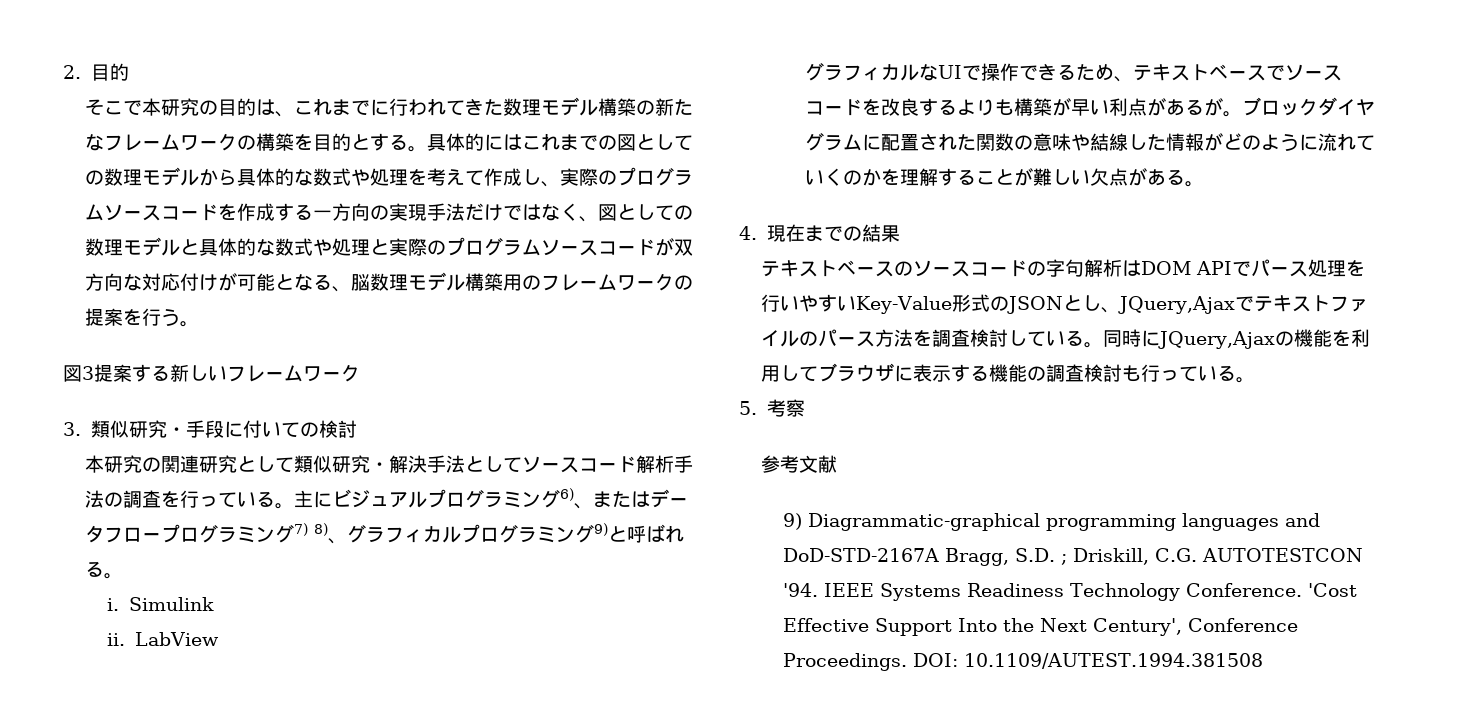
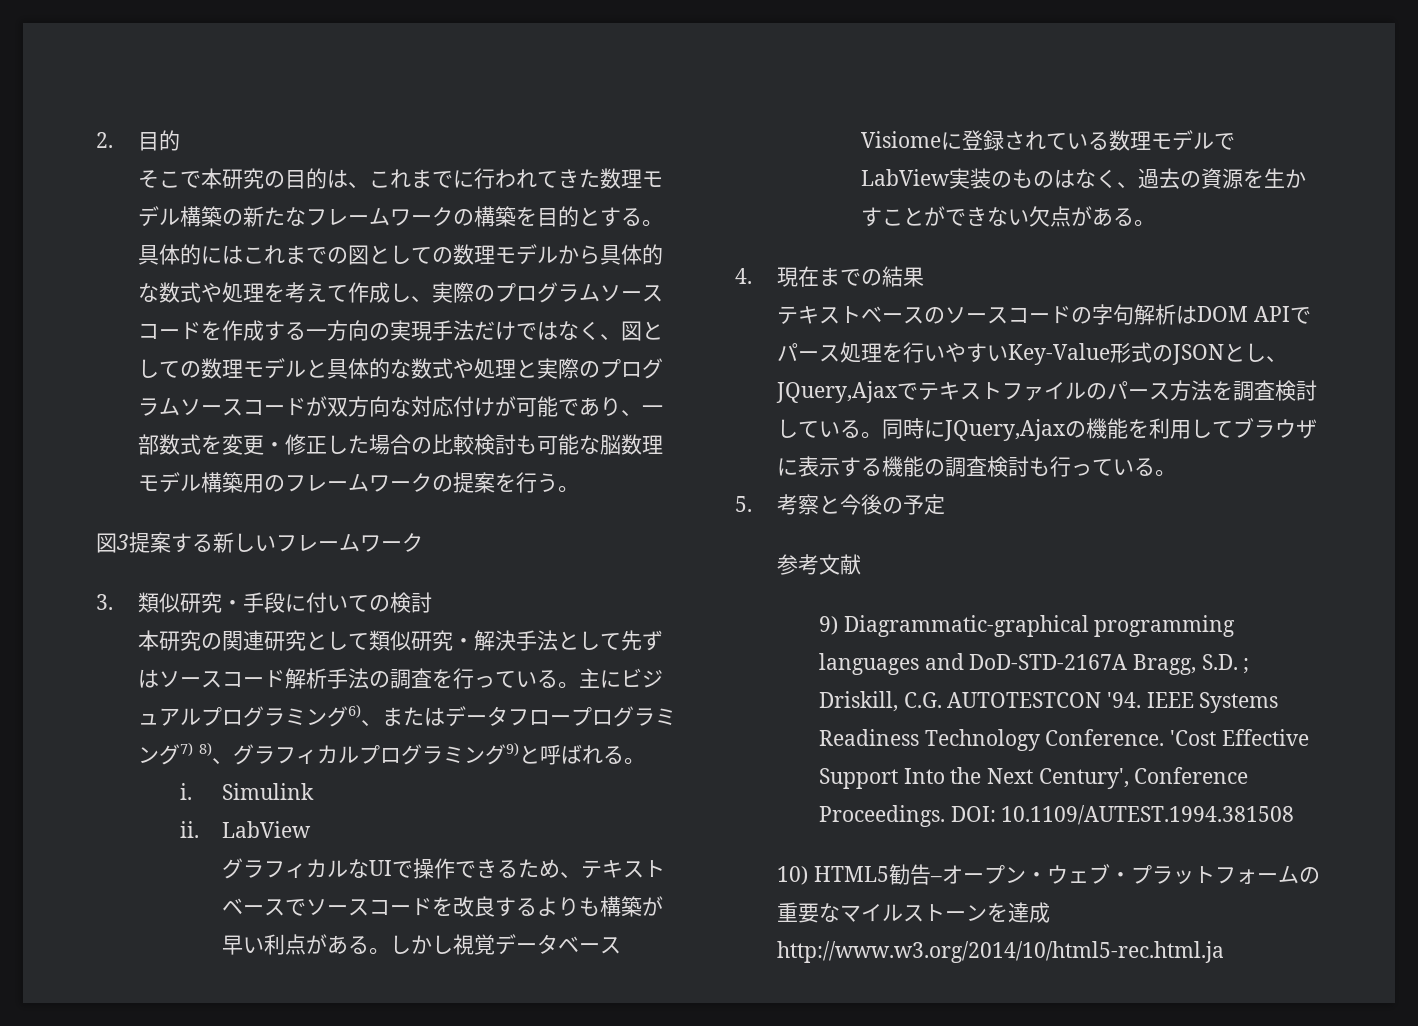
[275,274,352,292] となる、 -> [557,397,663,416] [137,434,600,455] であり、一部数式を変更・修正した場合の比較検討も可能な
(523, 464) none -> [620,630,663,651] [137,669,159,688] 先ずは
[1204,97,1376,117] [805,133,1376,151] [805,168,1072,186] が。ブロックダイヤグラムに配置された関数の意味や結線した情報がどのように流れていくのかを理解することが難し -> [368,934,621,955] [860,130,1235,151] [860,168,1306,189] [860,206,1008,227] 。しかし視覚データベースVisiomeに登録されている数理モデルでLabView実装のものはなく、過去の資源を生かすことができな
(805, 408) none -> [818,494,945,515] と今後の予定
(1264, 661) none -> [776,864,1320,885] [776,902,1050,923] [776,941,1224,963] // 10) HTML5勧告–オープン・ウェブ・プラットフォームの重要なマイルストーンを達成http://www.w3.org/2014/10/html5-rec.html.ja

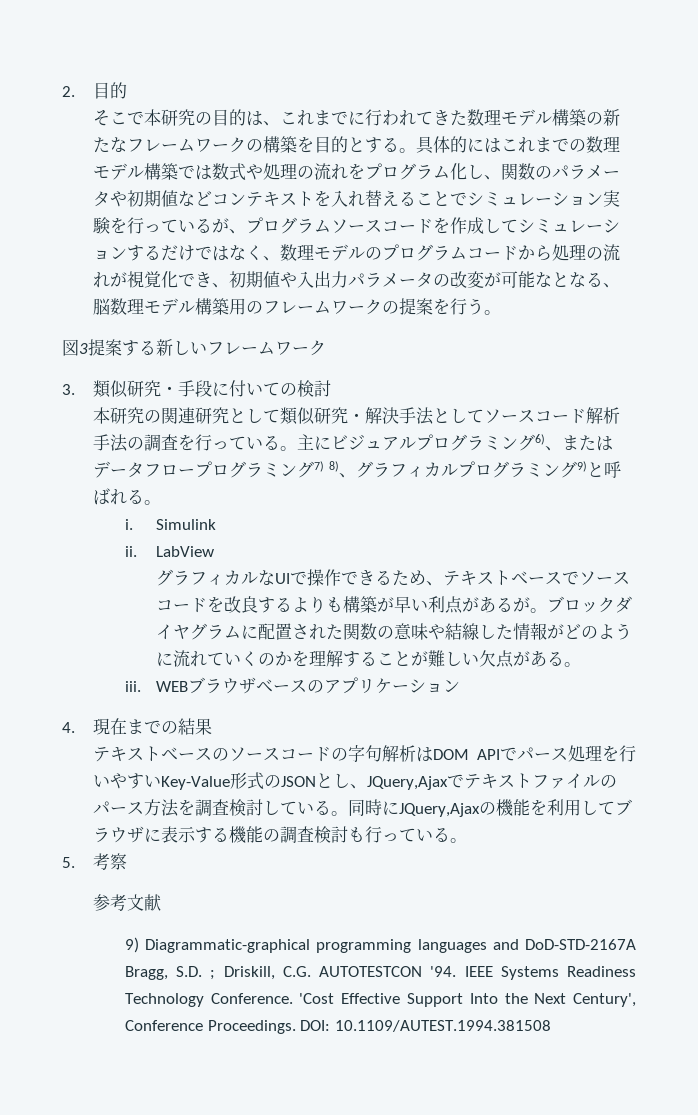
[347,244,663,265] [137,282,495,303] 図としての数理モデルから具体的な数式や処理を考えて作成し、実際の -> [586,136,621,153] [93,163,621,181] [93,190,621,207] [92,217,247,234] 数理モデル構築では数式や処理の流れをプログラム化し、関数のパラメータや初期値などコンテキストを入れ替えることでシミュレーション実験を行っているが、
[263,320,663,341] [137,358,663,379] [137,396,663,417] [137,434,600,455] する一方向の実現手法だけではなく、図としての数理モデルと具体的な数式や処理と実際のプログラムソースコードが双方向な対応付けが可能であり、一部数式を変更・修正した場合の比較検討も可能な -> [484,218,621,233] [93,244,621,261] [93,271,621,288] してシミュレーションするだけではなく、数理モデルのプログラムコードから処理の流れが視覚化でき、初期値や入出力パラメータの改変が可能なとなる、
[620,630,663,651] [137,669,159,688] 先ずは -> (485, 416) none
[368,934,621,955] [860,130,1235,151] [860,168,1306,189] [860,206,1155,227] 。しかし視覚データベースVisiomeに登録されている数理モデルでLabView実装のものはなく、過去の資源を生かすことができない欠点がある。 -> [513,596,633,613] [156,623,633,640] [156,650,582,668] [124,677,461,694] が。ブロックダイヤグラムに配置された関数の意味や結線した情報がどのように流れていくのかを理解することが難しい欠点がある。 // iii. WEBブラウザベースのアプリケーション
[818,494,945,515] と今後の予定 -> (128, 861) none
[776,864,1320,885] [776,902,1050,923] [776,941,1224,963] // 10) HTML5勧告–オープン・ウェブ・プラットフォームの重要なマイルストーンを達成http://www.w3.org/2014/10/html5-rec.html.ja -> (551, 1026) none

